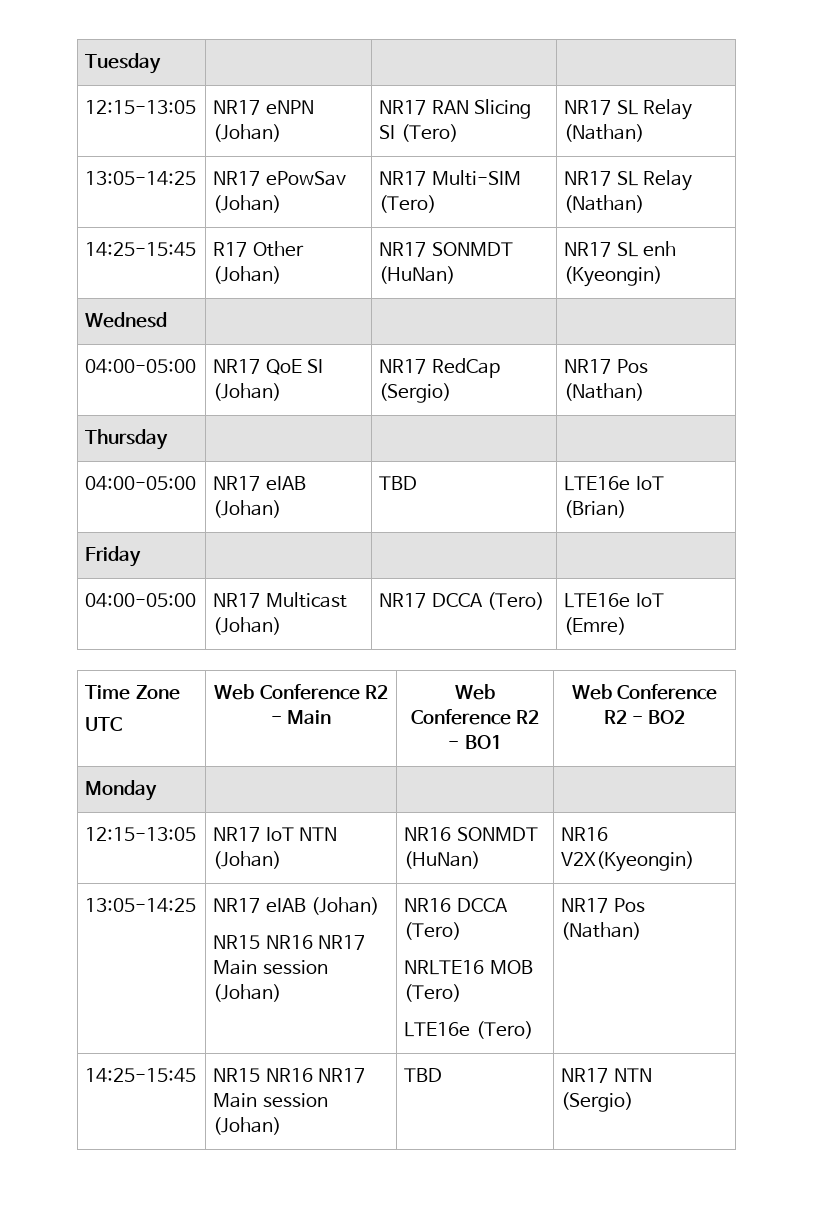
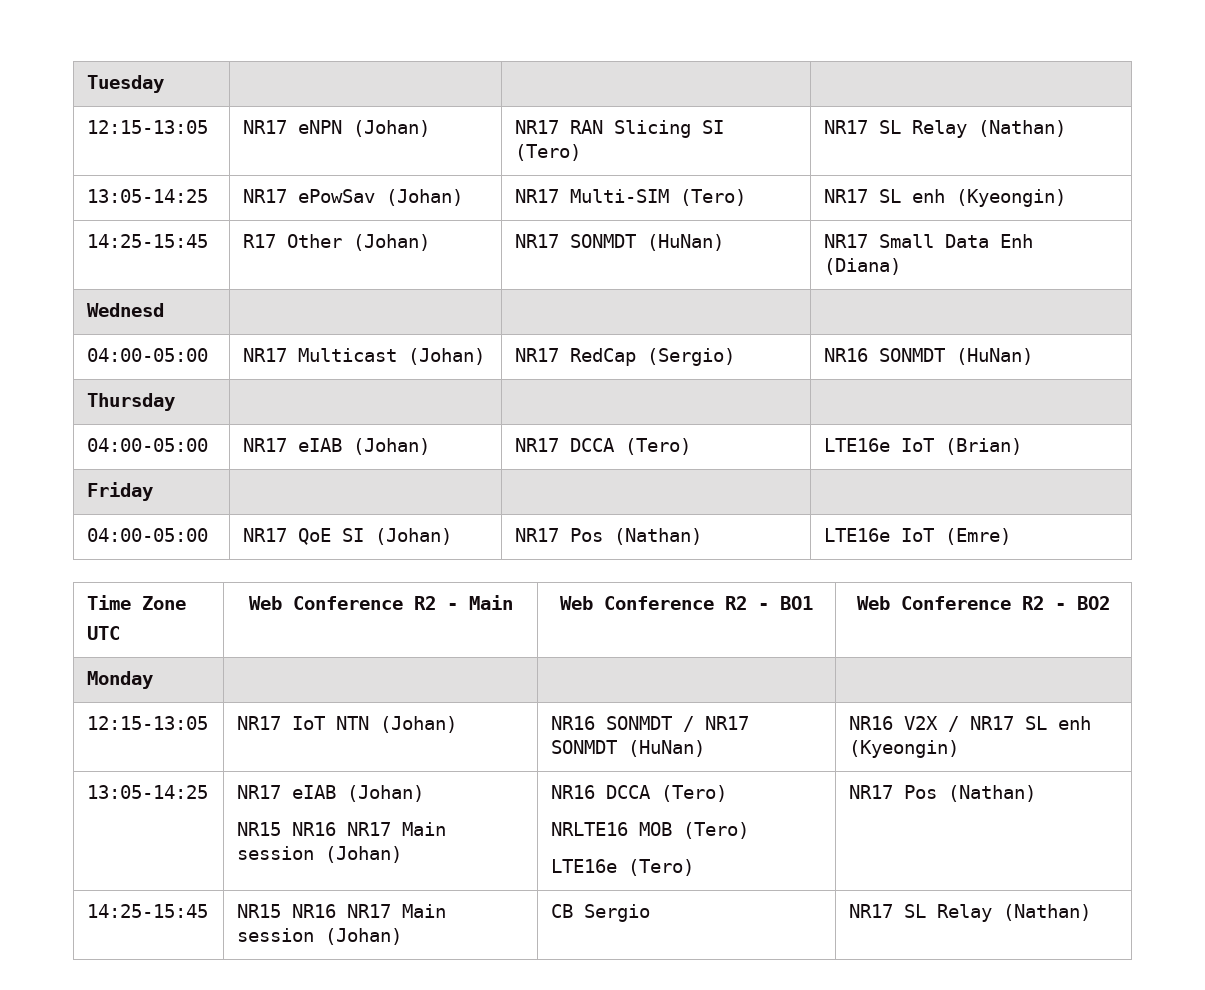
[642,170,692,191] [564,195,645,213] Relay (Nathan) -> [912,189,1067,207] enh (Kyeongin)
[616,241,676,257] [564,266,663,287] SL enh (Kyeongin) -> [879,234,1034,248] [824,258,902,275] Small Data Enh (Diana)
[265,359,323,375] QoE SI -> [298,348,398,362] Multicast
[564,359,648,374] [564,383,645,401] NR17 Pos (Nathan) -> [824,348,1034,365] NR16 SONMDT (HuNan)
[379,476,418,490] TBD -> [515,438,692,455] NR17 DCCA (Tero)
[265,592,347,608] [213,617,282,635] [379,592,544,610] Multicast (Johan) | NR17 DCCA (Tero) -> [298,528,453,545] [515,528,703,545] QoE SI (Johan) | NR17 Pos (Nathan)
(538, 834) none -> [683,716,750,732] [551,740,618,754] / NR17 SONMDT
[561,851,695,872] V2X(Kyeongin) -> [904,716,1092,732] [849,740,960,758] V2X / NR17 SL enh (Kyeongin)
[404,1068,443,1082] [561,1068,652,1083] [561,1092,634,1112] TBD | NR17 NTN (Sergio) -> [551,904,651,922] [849,904,1092,922] CB Sergio | NR17 SL Relay (Nathan)

